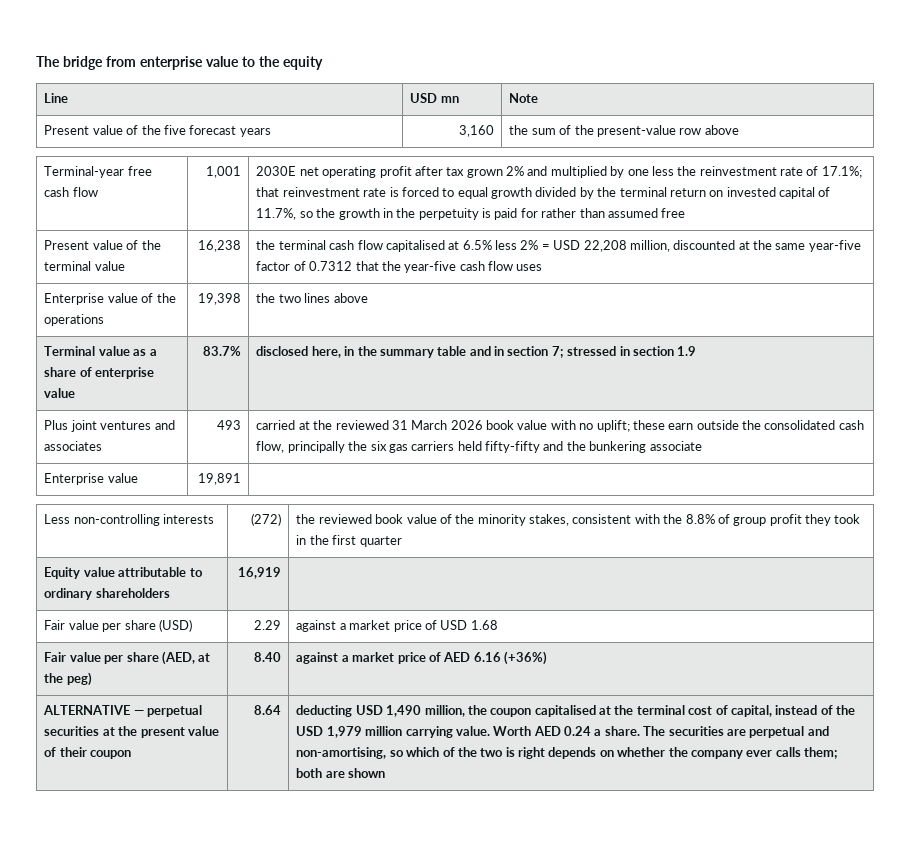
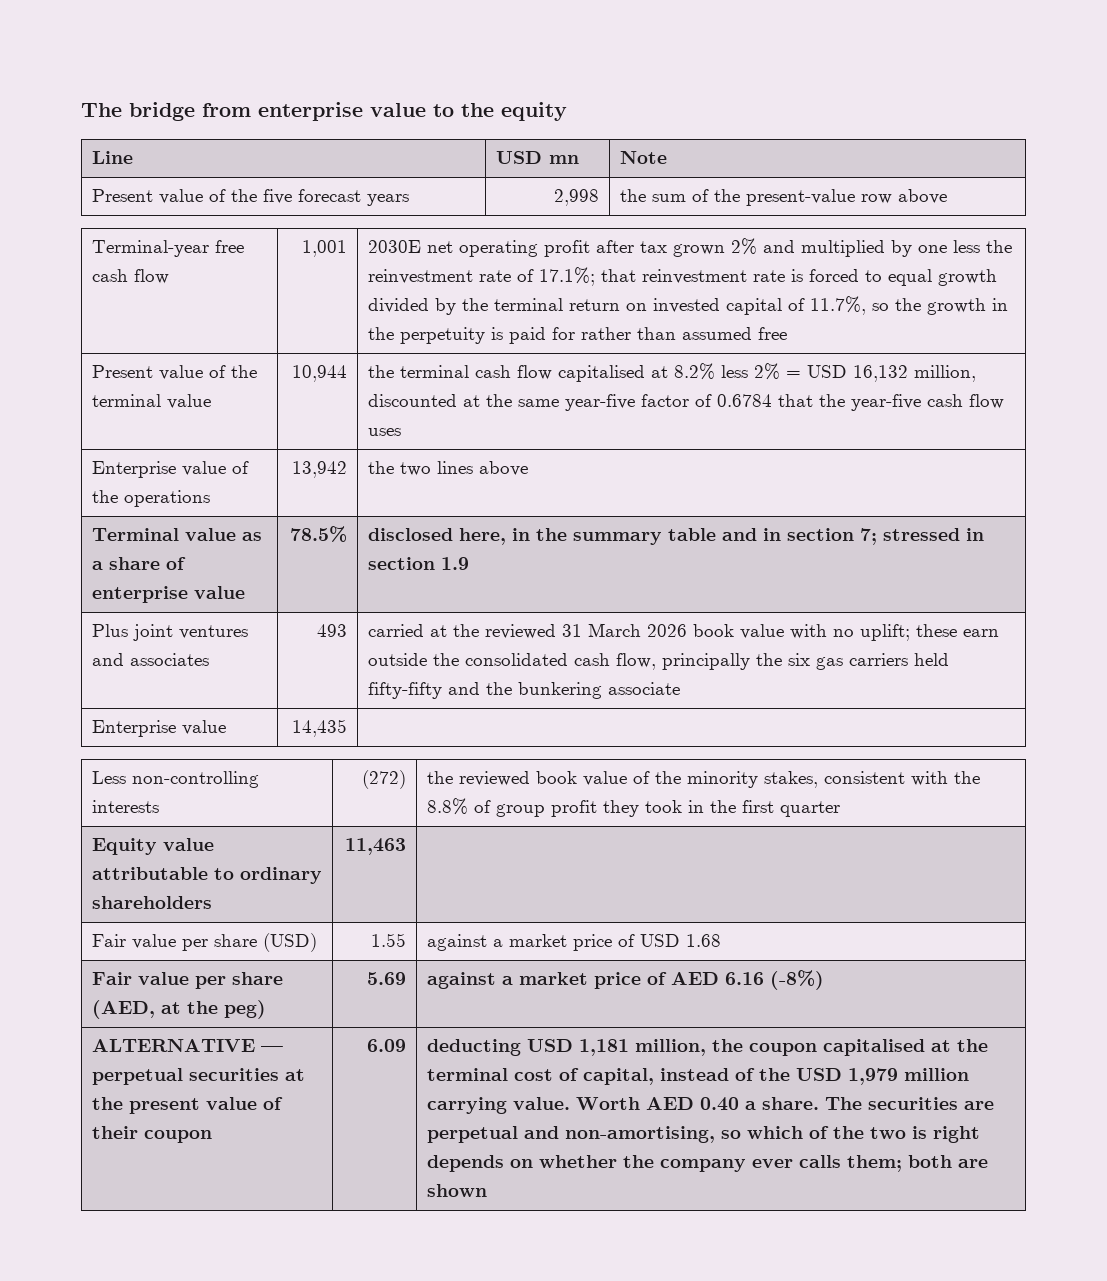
[458,125,494,137] 3,160 -> [554,189,600,206] 2,998
[197,240,241,252] 16,238 -> [292,365,348,382] 10,944
[462,240,492,250] 6.5% -> [673,363,715,380] 8.2%
[583,240,627,252] 22,208 -> [852,365,908,382] 16,132
[309,261,353,271] 0.7312 -> [716,394,772,407] 0.6784
[197,293,241,305] 19,398 -> [292,461,348,478] 13,942
[202,346,241,356] 83.7% -> [290,526,348,542] 78.5%
[197,473,241,485] 19,891 -> [292,719,348,737] 14,435
[237,567,281,579] 16,919 -> [345,838,407,855] 11,463
[253,620,281,630] 2.29 -> [371,933,407,947] 1.55
[253,652,281,662] 8.40 -> [367,972,407,985] 5.69
[504,651,548,665] (+36%) -> [769,970,824,990] (-8%)
[253,705,281,715] 8.64 -> [367,1039,407,1052] 6.09
[386,705,422,717] 1,490 -> [578,1039,629,1056] 1,181
[564,726,592,736] 0.24 -> [699,1097,739,1111] 0.40

